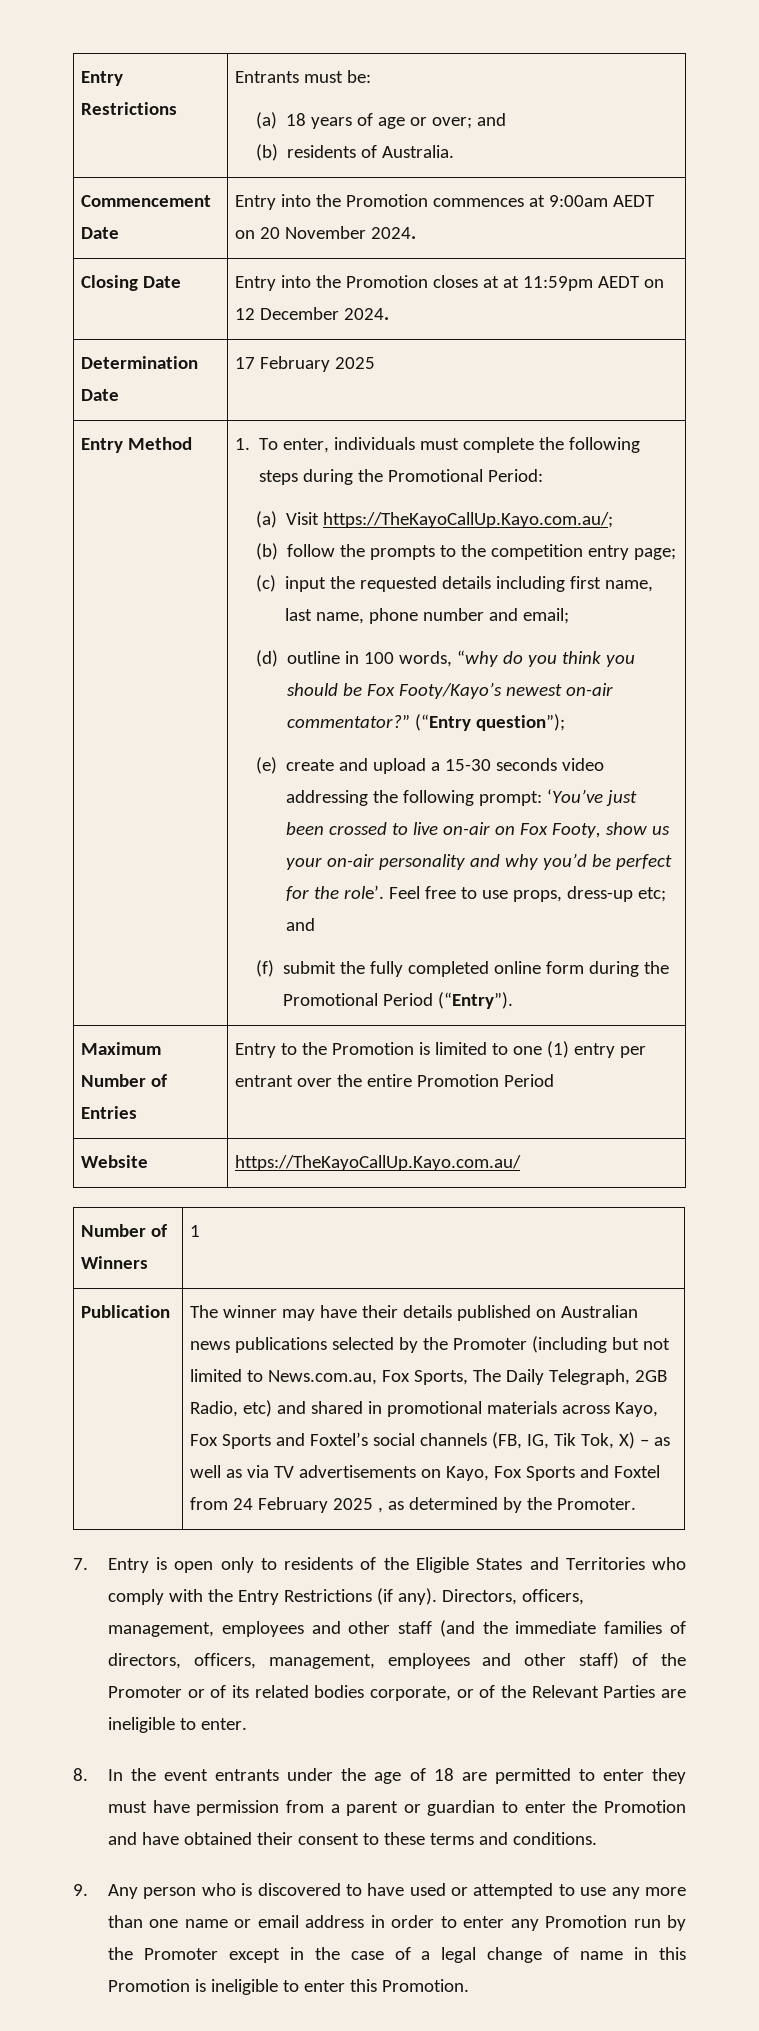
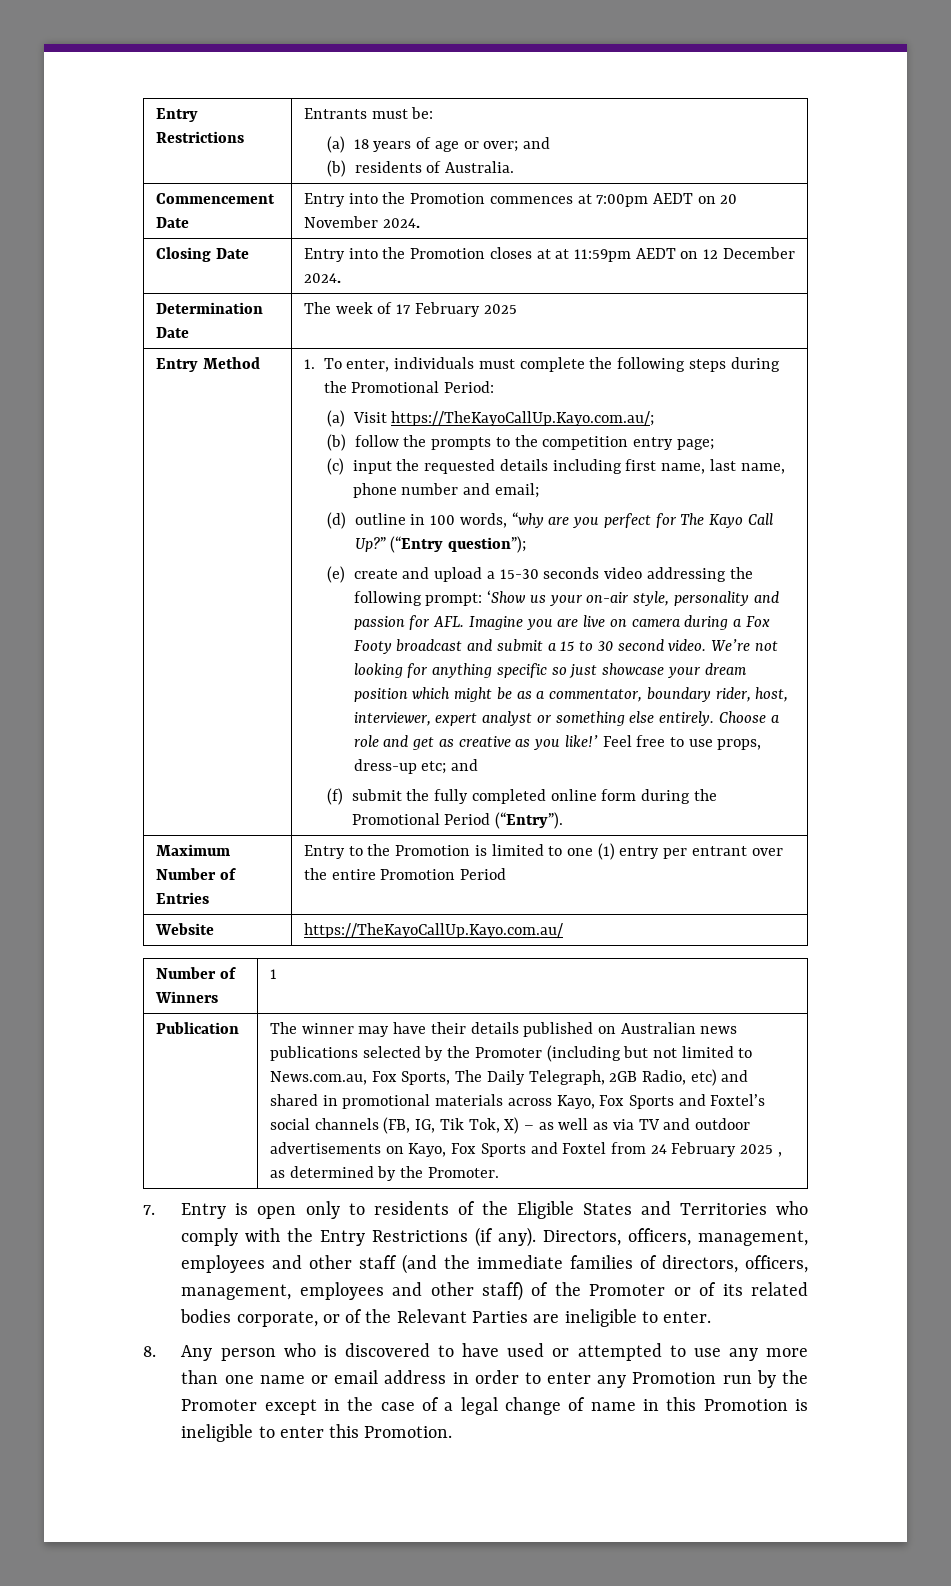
[548,195,608,207] 9:00am -> [596,194,649,207] 7:00pm
(119, 395) none -> [303,302,393,314] The week of
[502,651,635,667] [286,682,613,699] [286,714,410,728] do you think you should be Fox Footy/Kayo’s newest on-air commentator?” -> [548,513,773,528] [354,537,386,552] are you perfect for The Kayo Call Up?”
[546,789,637,806] [285,822,647,838] ‘You’ve just been crossed to live on-air on Fox Footy, show -> [487,590,527,603] ‘Show
(374, 860) none -> [633,591,670,606] style,
[504,853,672,870] [285,885,384,901] why you’d be perfect for the role’. -> [353,615,770,630] [353,639,778,654] [353,663,747,678] [353,687,789,702] [353,711,780,726] [353,735,598,750] passion for AFL. Imagine you are live on camera during a Fox Footy broadcast and submit a 15 to 30 second video. We’re not looking for anything specific so just showcase your dream position which might be as a commentator, boundary rider, host, interviewer, expert analyst or something else entirely. Choose a role and get as creative as you like!’
(294, 1472) none -> [663,1118,751,1130] and outdoor
[107,1768,686,1784] [107,1800,686,1816] [107,1832,597,1845] [73,1884,88,1896] In the event entrants under the age of 18 are permitted to enter they must have permission from a parent or guardian to enter the Promotion and have obtained their consent to these terms and conditions. // 9. -> (156, 1351) none

